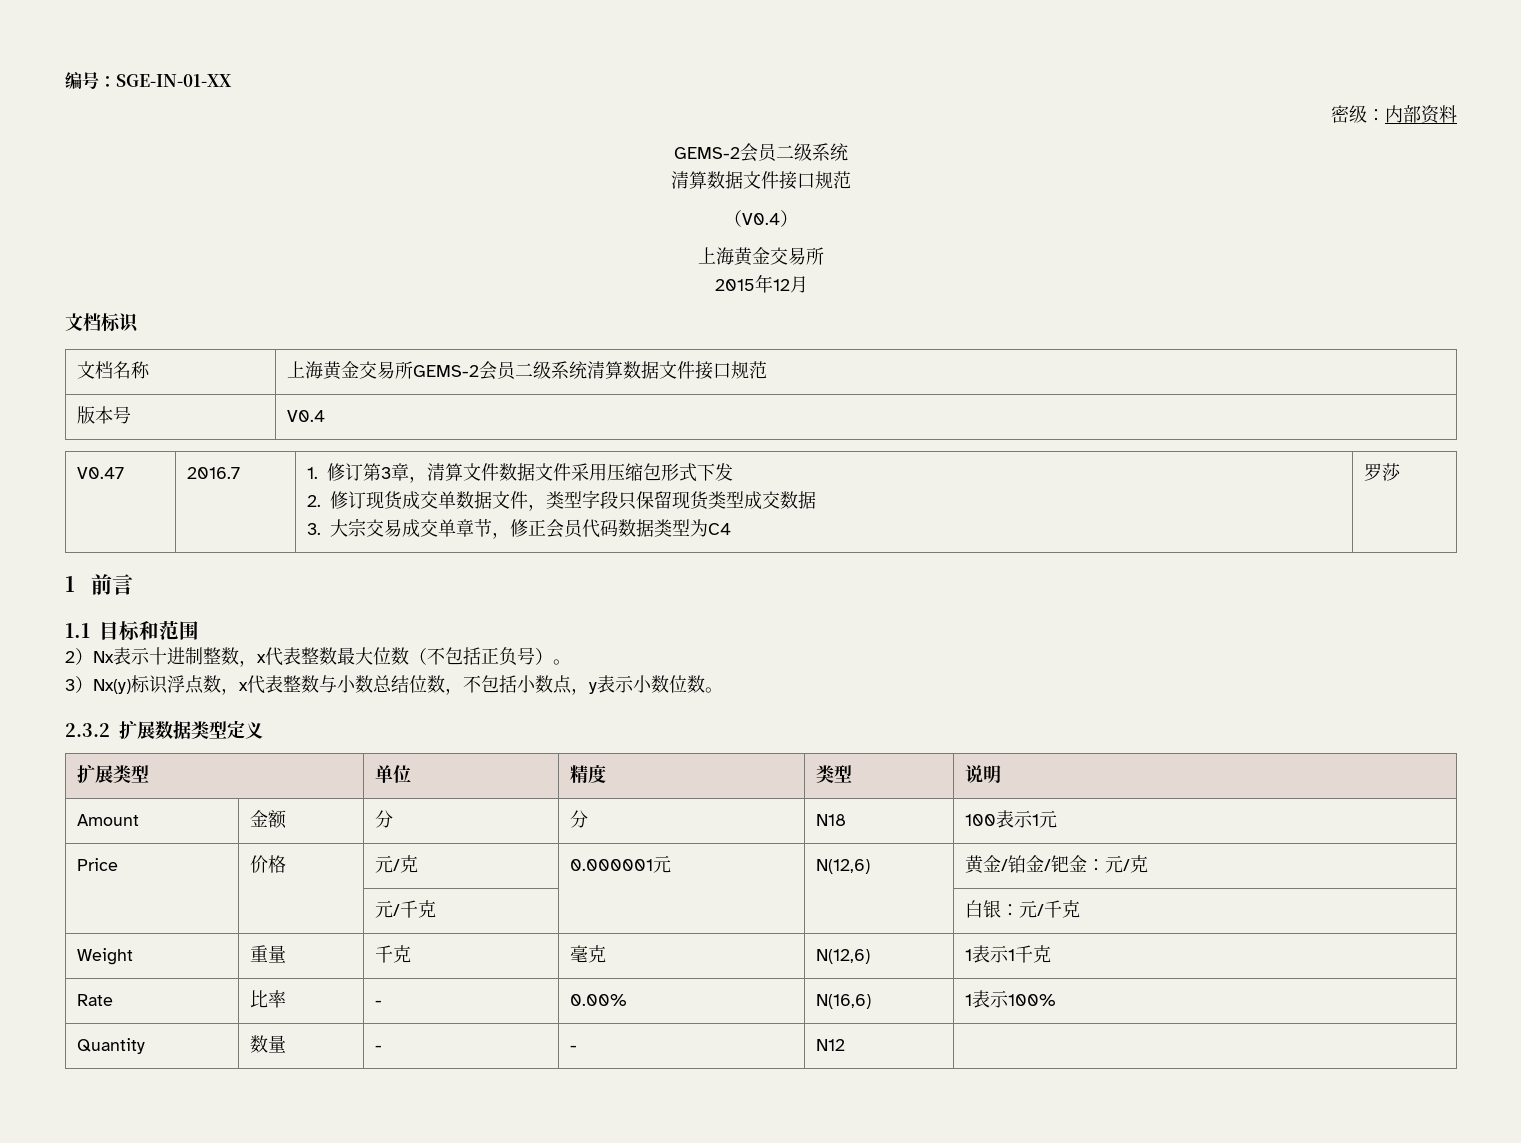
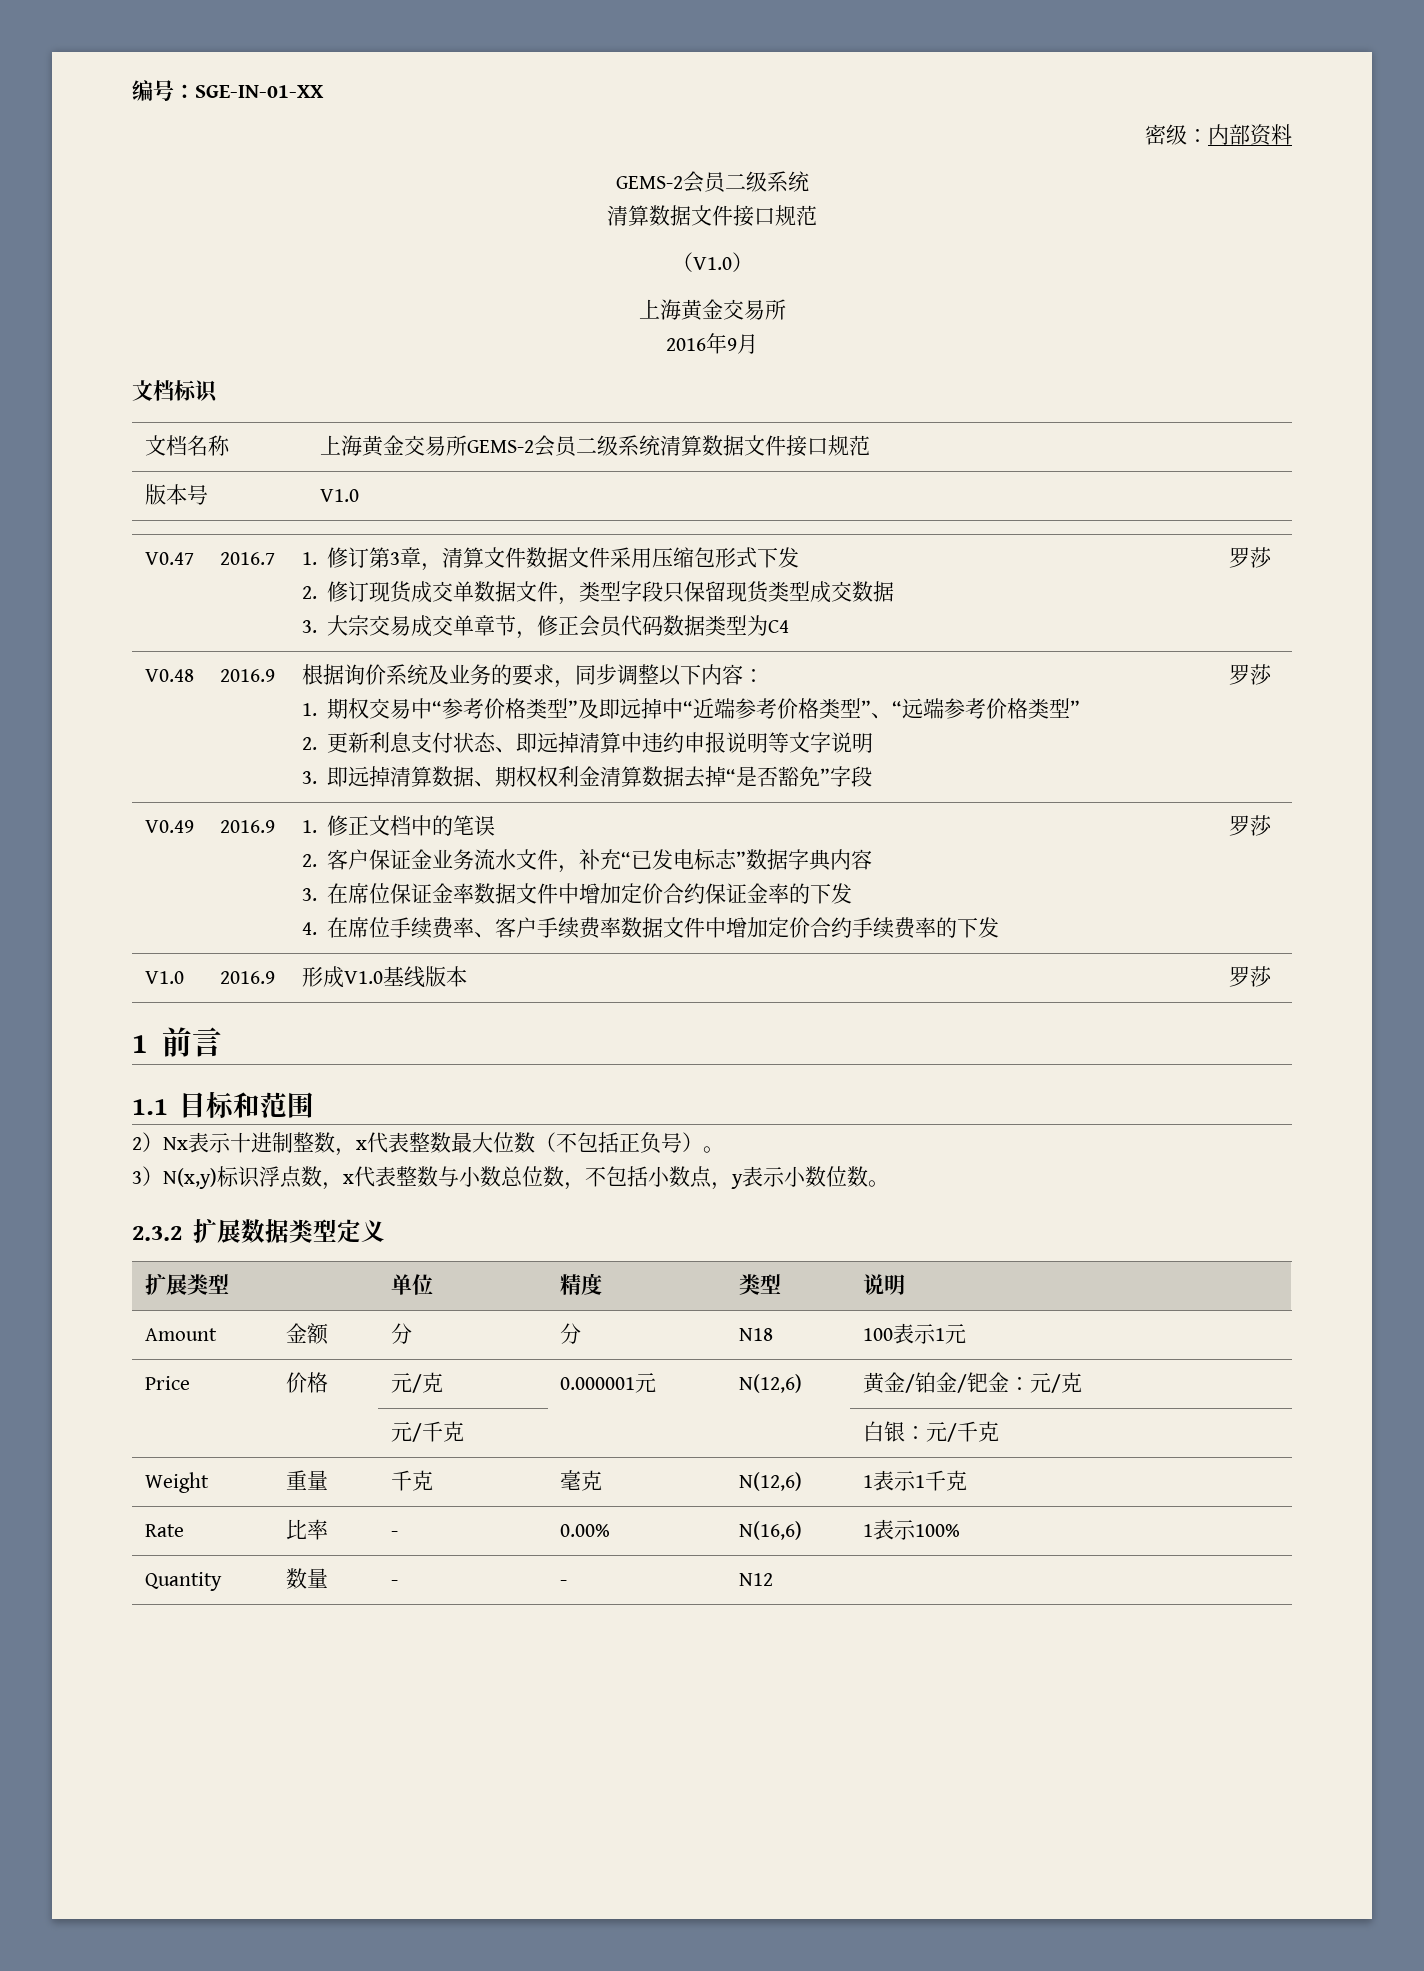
[742,213,780,225] V0.4 -> [692,257,732,270] V1.0
[714,274,790,293] 2015年12 -> [666,333,737,354] 2016年9
[287,410,326,422] V0.4 -> [319,489,359,502] V1.0
(1402, 472) none -> [144,669,194,682] [219,669,275,682] [301,664,764,688] [301,698,1081,719] [301,732,874,753] [301,766,873,788] [1228,664,1272,685] [144,820,194,833] [219,820,275,833] [301,815,496,836] [301,849,873,873] [301,883,853,904] [301,917,1000,939] [1228,815,1272,836] [144,971,184,984] [219,971,275,984] [301,966,467,988] [1228,966,1272,987] // V0.48 | 2016.9 | 根据询价系统及业务的要求，同步调整以下内容： // 1.期权交易中“参考价格类型”及即远掉中“近端参考价格类型”、“远端参考价格类型” // 2.更新利息支付状态、即远掉清算中违约申报说明等文字说明 // 3.即远掉清算数据、期权权利金清算数据去掉“是否豁免”字段 | 罗莎 // V0.49 | 2016.9 | 1.修正文档中的笔误 // 2.客户保证金业务流水文件，补充“已发电标志”数据字典内容 // 3.在席位保证金率数据文件中增加定价合约保证金率的下发 // 4.在席位手续费率、客户手续费率数据文件中增加定价合约手续费率的下发 | 罗莎 // V1.0 | 2016.9 | 形成V1.0基线版本 | 罗莎
[93,679,131,694] Nx(y) -> [163,1168,217,1189] N(x,y)
[391,675,409,693] 结 -> (523, 1176) none

